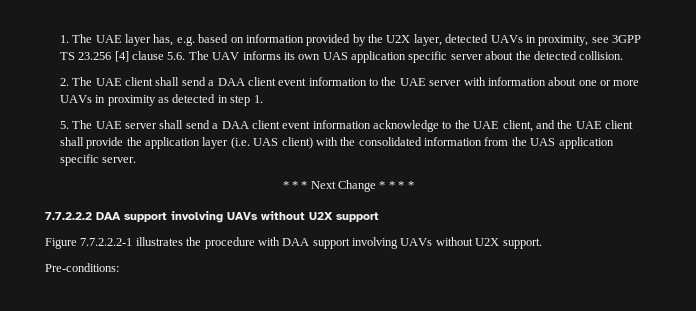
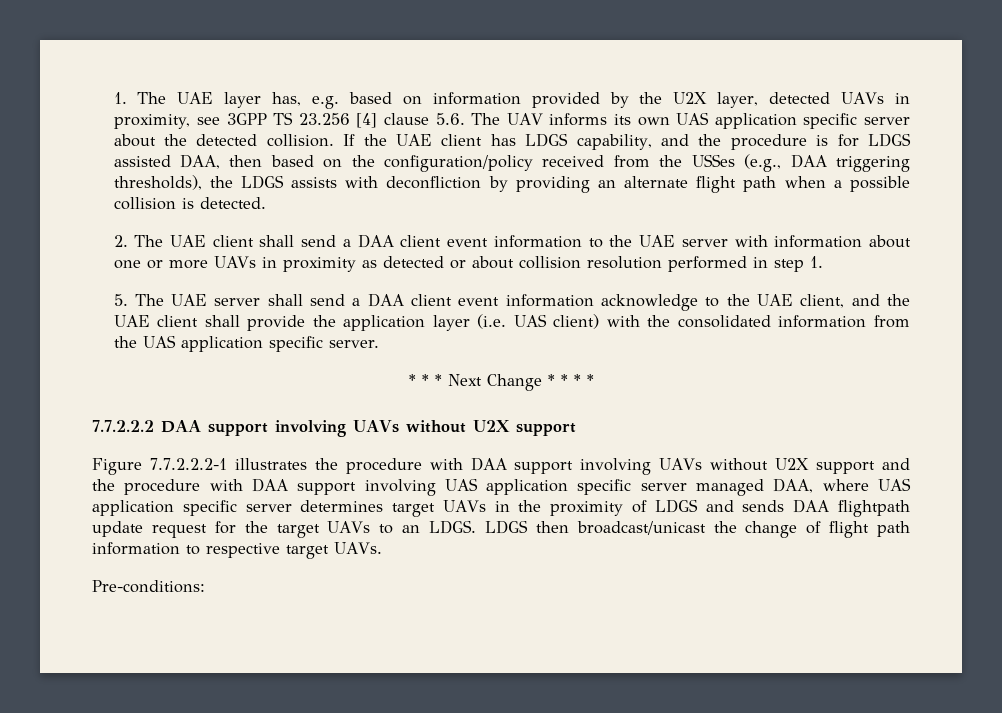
(624, 55) none -> [343,133,912,150] [113,154,911,172] [113,175,910,193] [113,197,266,210] If the UAE client has LDGS capability, and the procedure is for LDGS assisted DAA, then based on the configuration/policy received from the USSes (e.g., DAA triggering thresholds), the LDGS assists with deconfliction by providing an alternate flight path when a possible collision is detected.
(216, 98) none -> [450,256,748,272] or about collision resolution performed
[502,238,542,249] support. -> [816,458,910,474] [92,478,911,496] [92,499,911,517] [92,520,910,538] [92,542,382,559] support and the procedure with DAA support involving UAS application specific server managed DAA, where UAS application specific server determines target UAVs in the proximity of LDGS and sends DAA flightpath update request for the target UAVs to an LDGS. LDGS then broadcast/unicast the change of flight path information to respective target UAVs.

